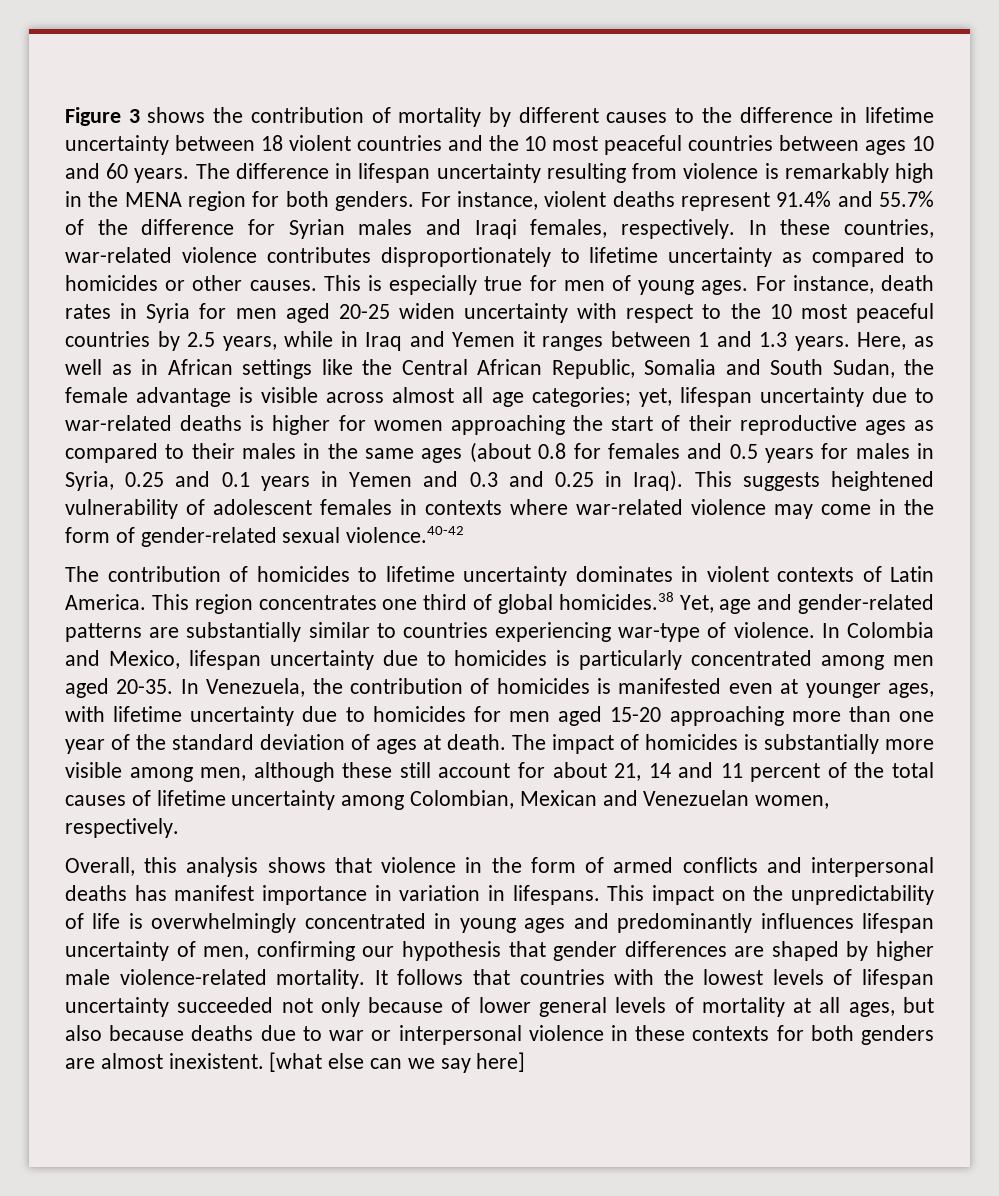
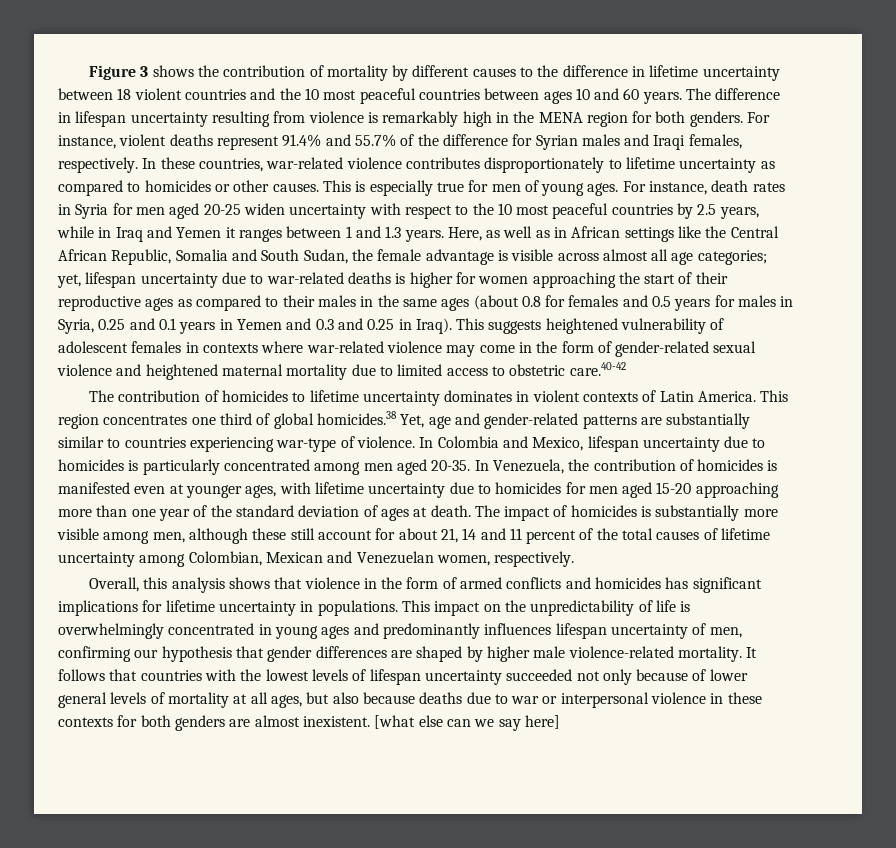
[346,526,465,543] violence.40-42 -> [57,362,626,380] violence and heightened maternal mortality due to limited access to obstetric care.40-42
[811,857,935,877] [65,885,600,905] interpersonal deaths has manifest importance in variation in lifespans. -> [595,577,762,593] [58,600,398,616] homicides has significant implications for lifetime uncertainty in populations.

